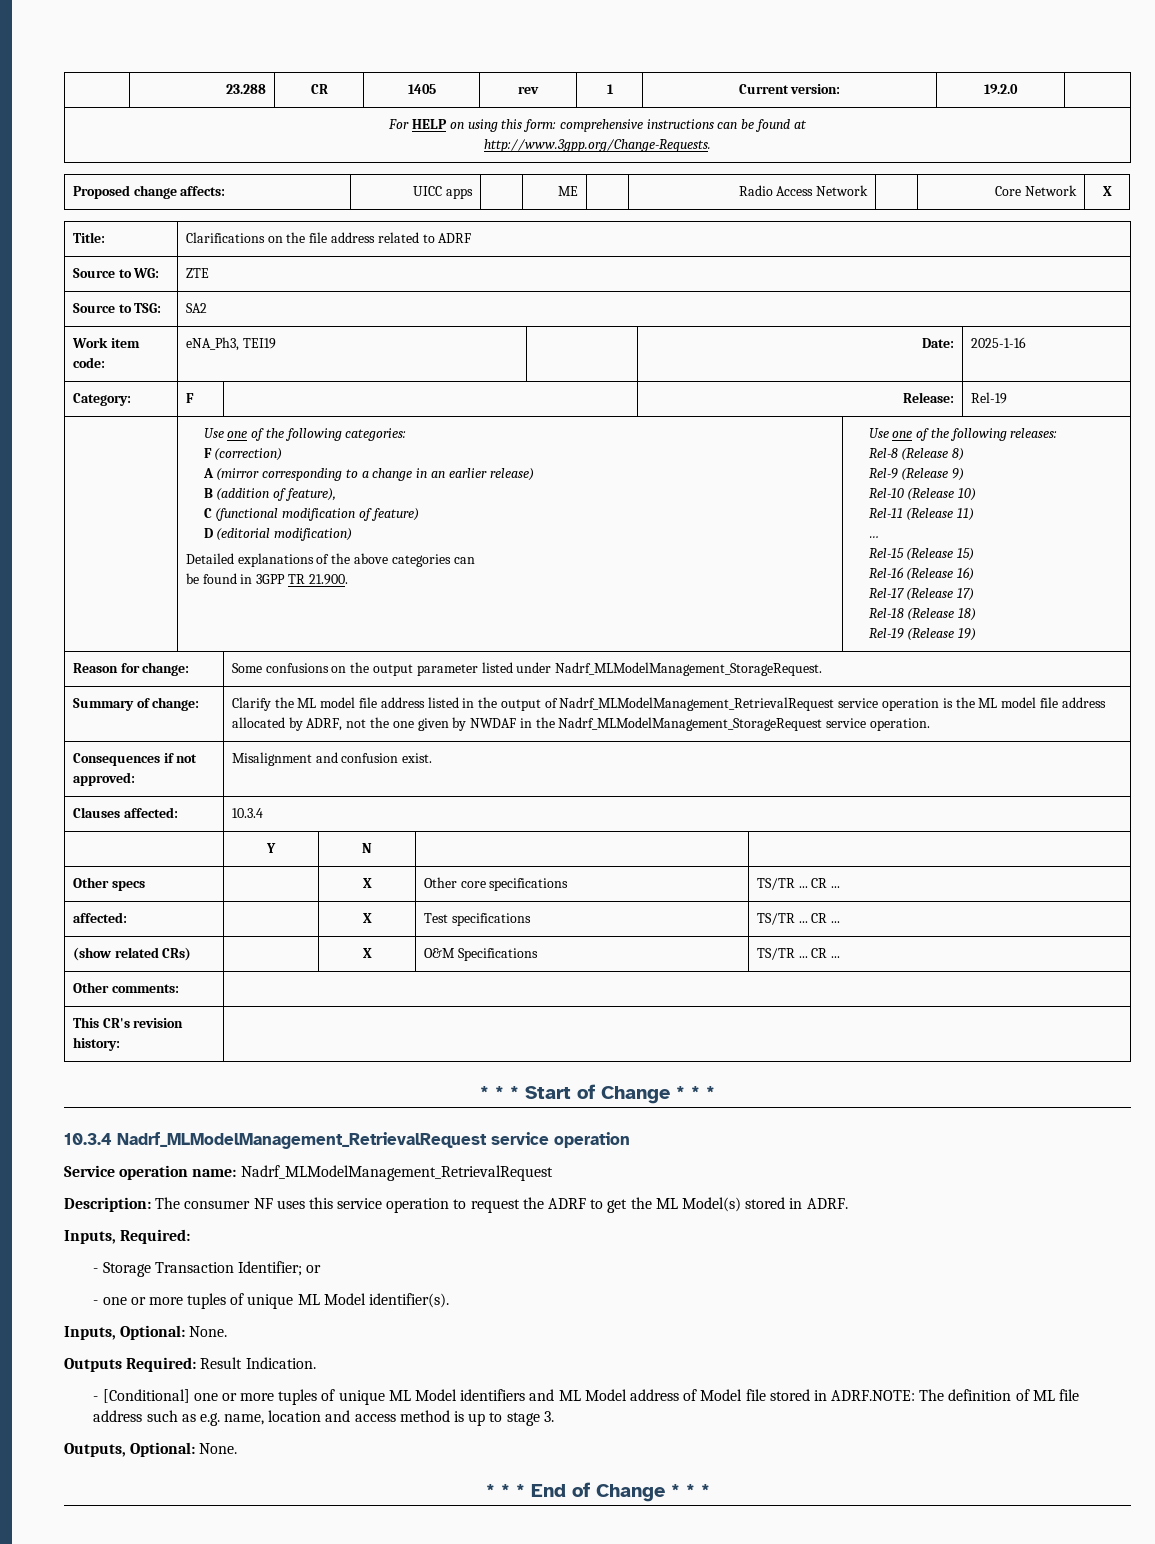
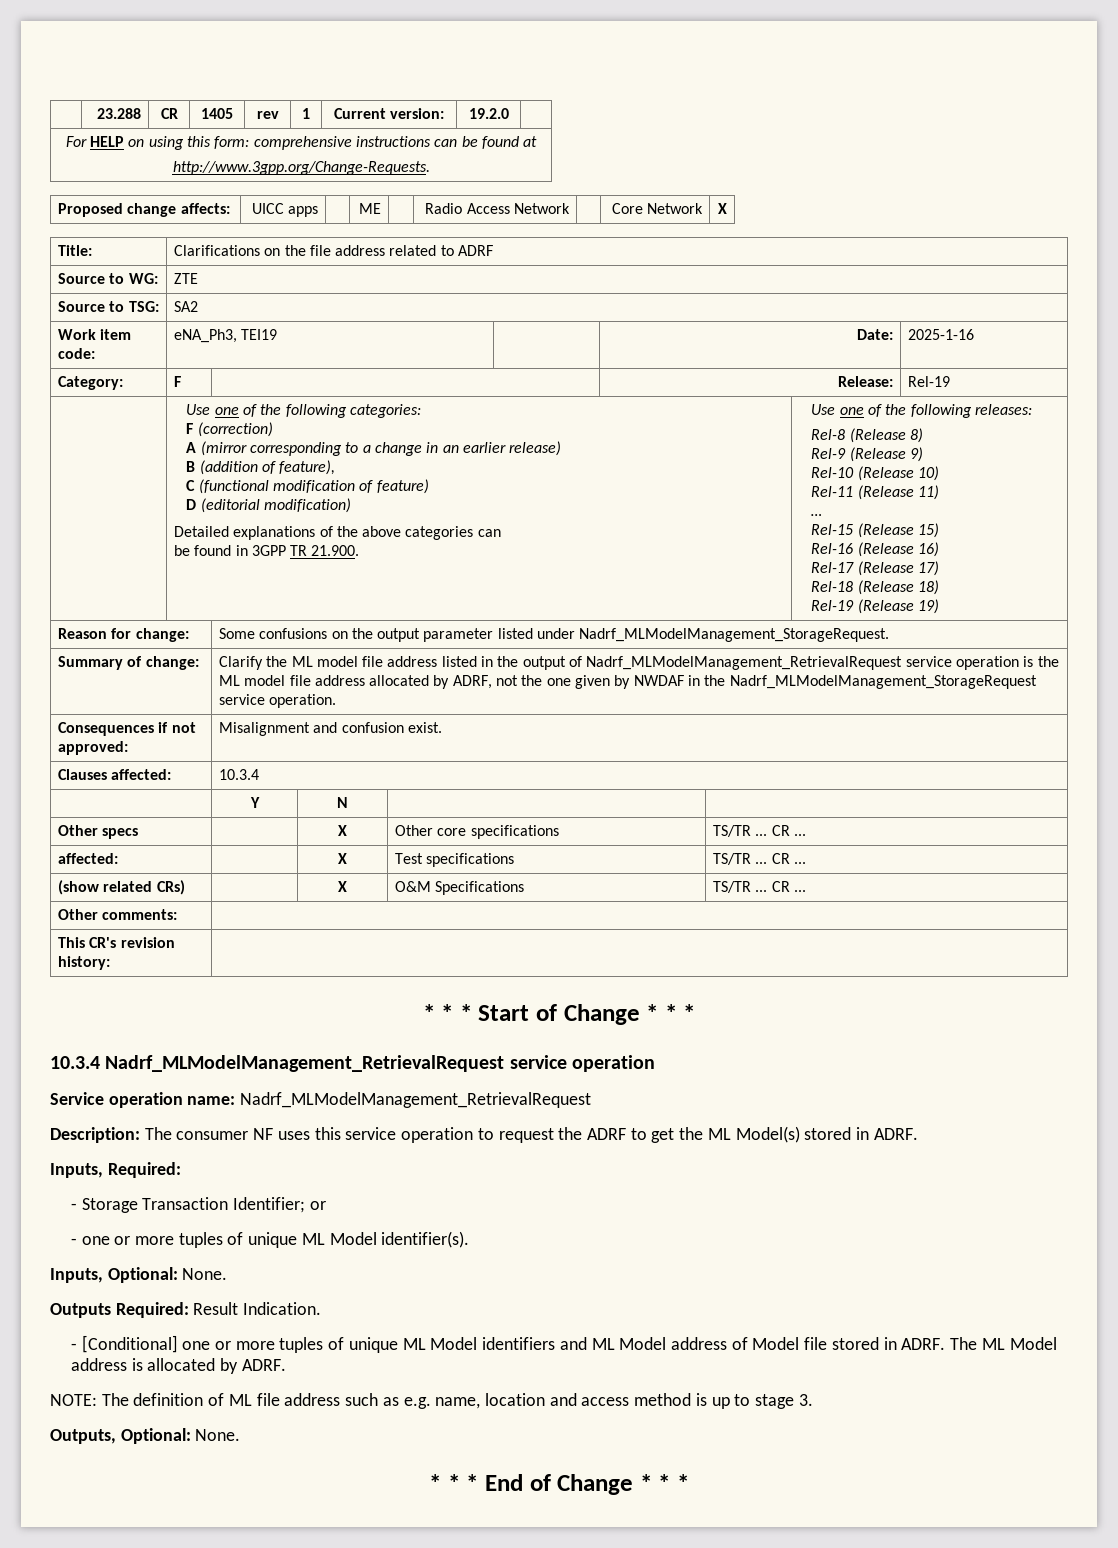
[831,1390,916,1401] ADRF.NOTE: -> [901,1337,1057,1350] [70,1358,286,1374] [50,1394,97,1406] ADRF. The ML Model address is allocated by ADRF. // NOTE:

